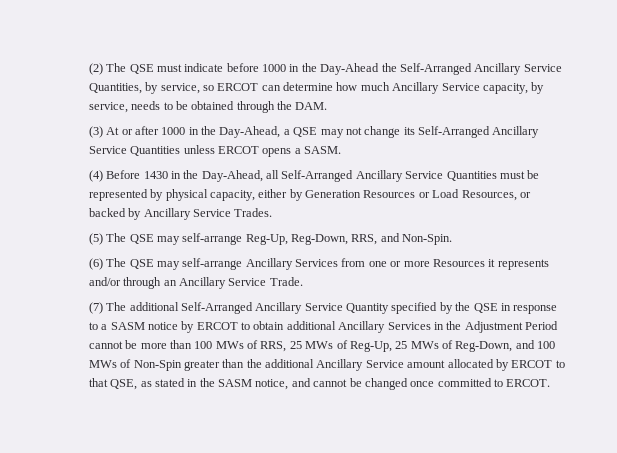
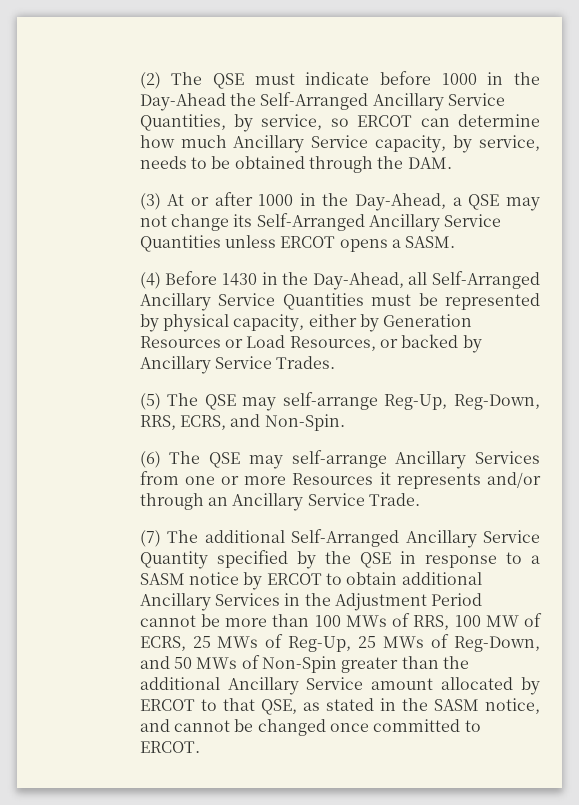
(378, 239) none -> [179,415,226,430] ECRS,
(287, 346) none -> [454,613,543,627] [139,636,186,651] 100 MW of ECRS,
[537,341,556,349] 100 -> [173,657,192,669] 50

